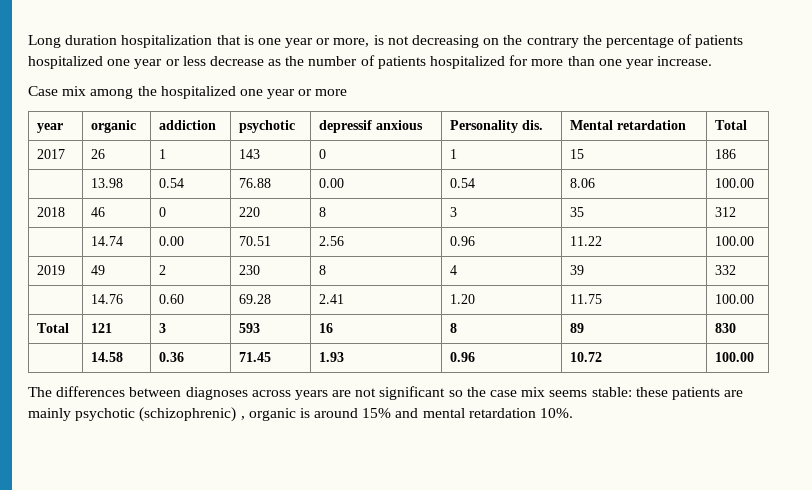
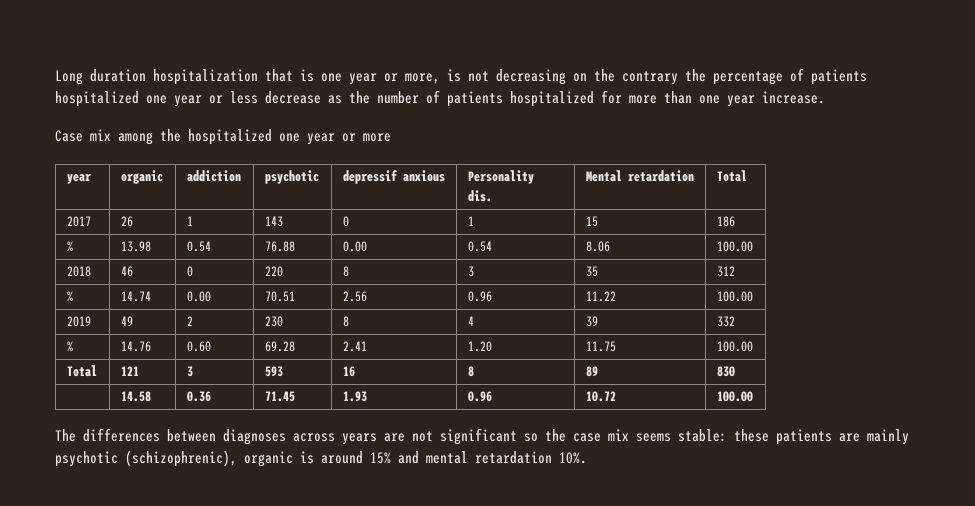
(736, 154) none -> [66,241,73,252] %
(736, 212) none -> [66,291,73,302] %
(736, 270) none -> [66,341,73,352] %
[139,407,245,422] (schizophrenic) , -> [125,450,237,467] (schizophrenic),

